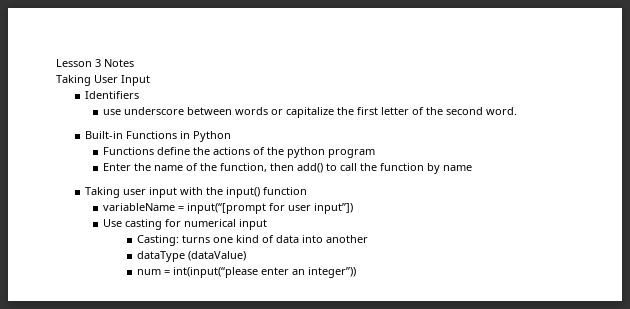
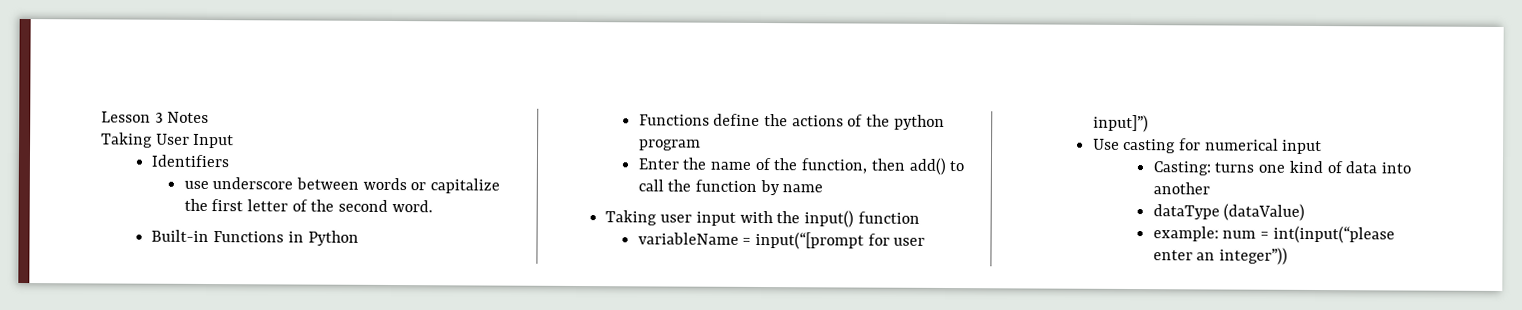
[313,203,353,214] input”]) -> [1092,114,1149,133] input]”)
(247, 256) none -> [1152,226,1219,242] example:

